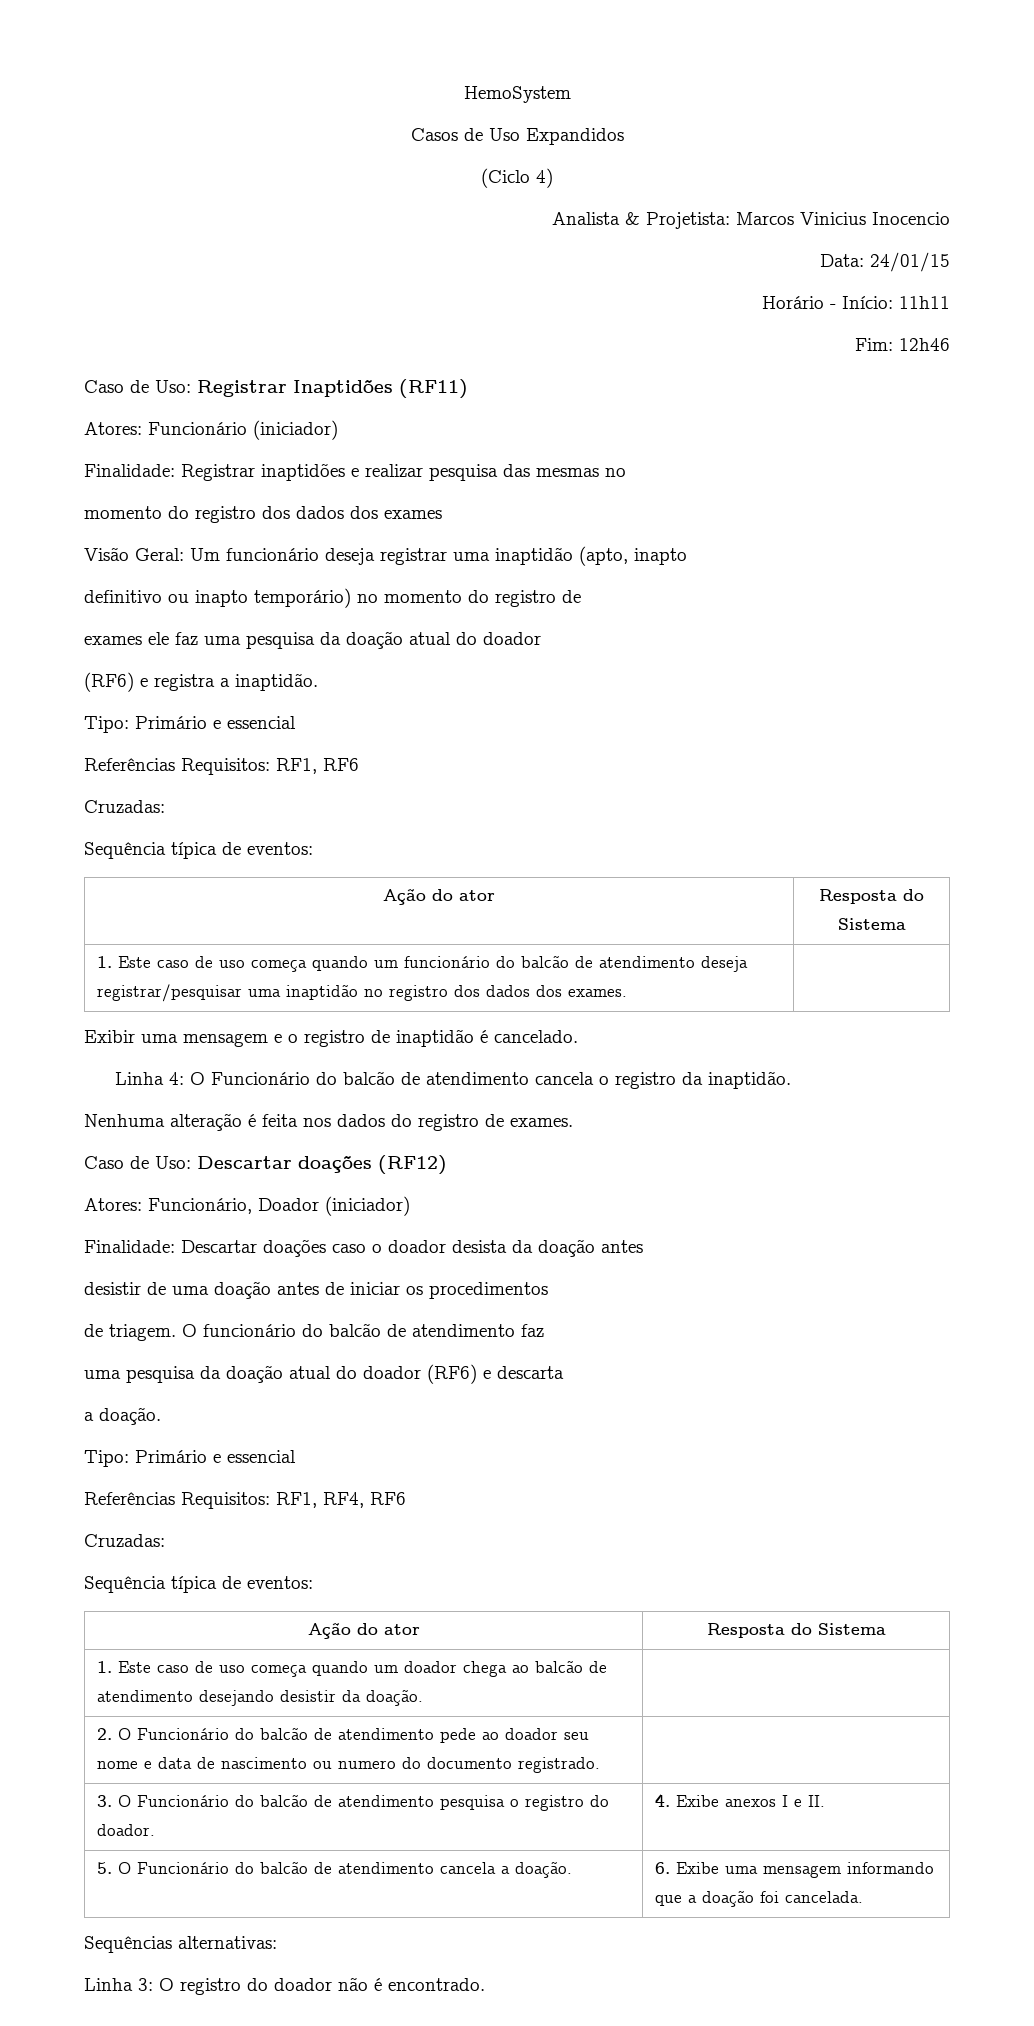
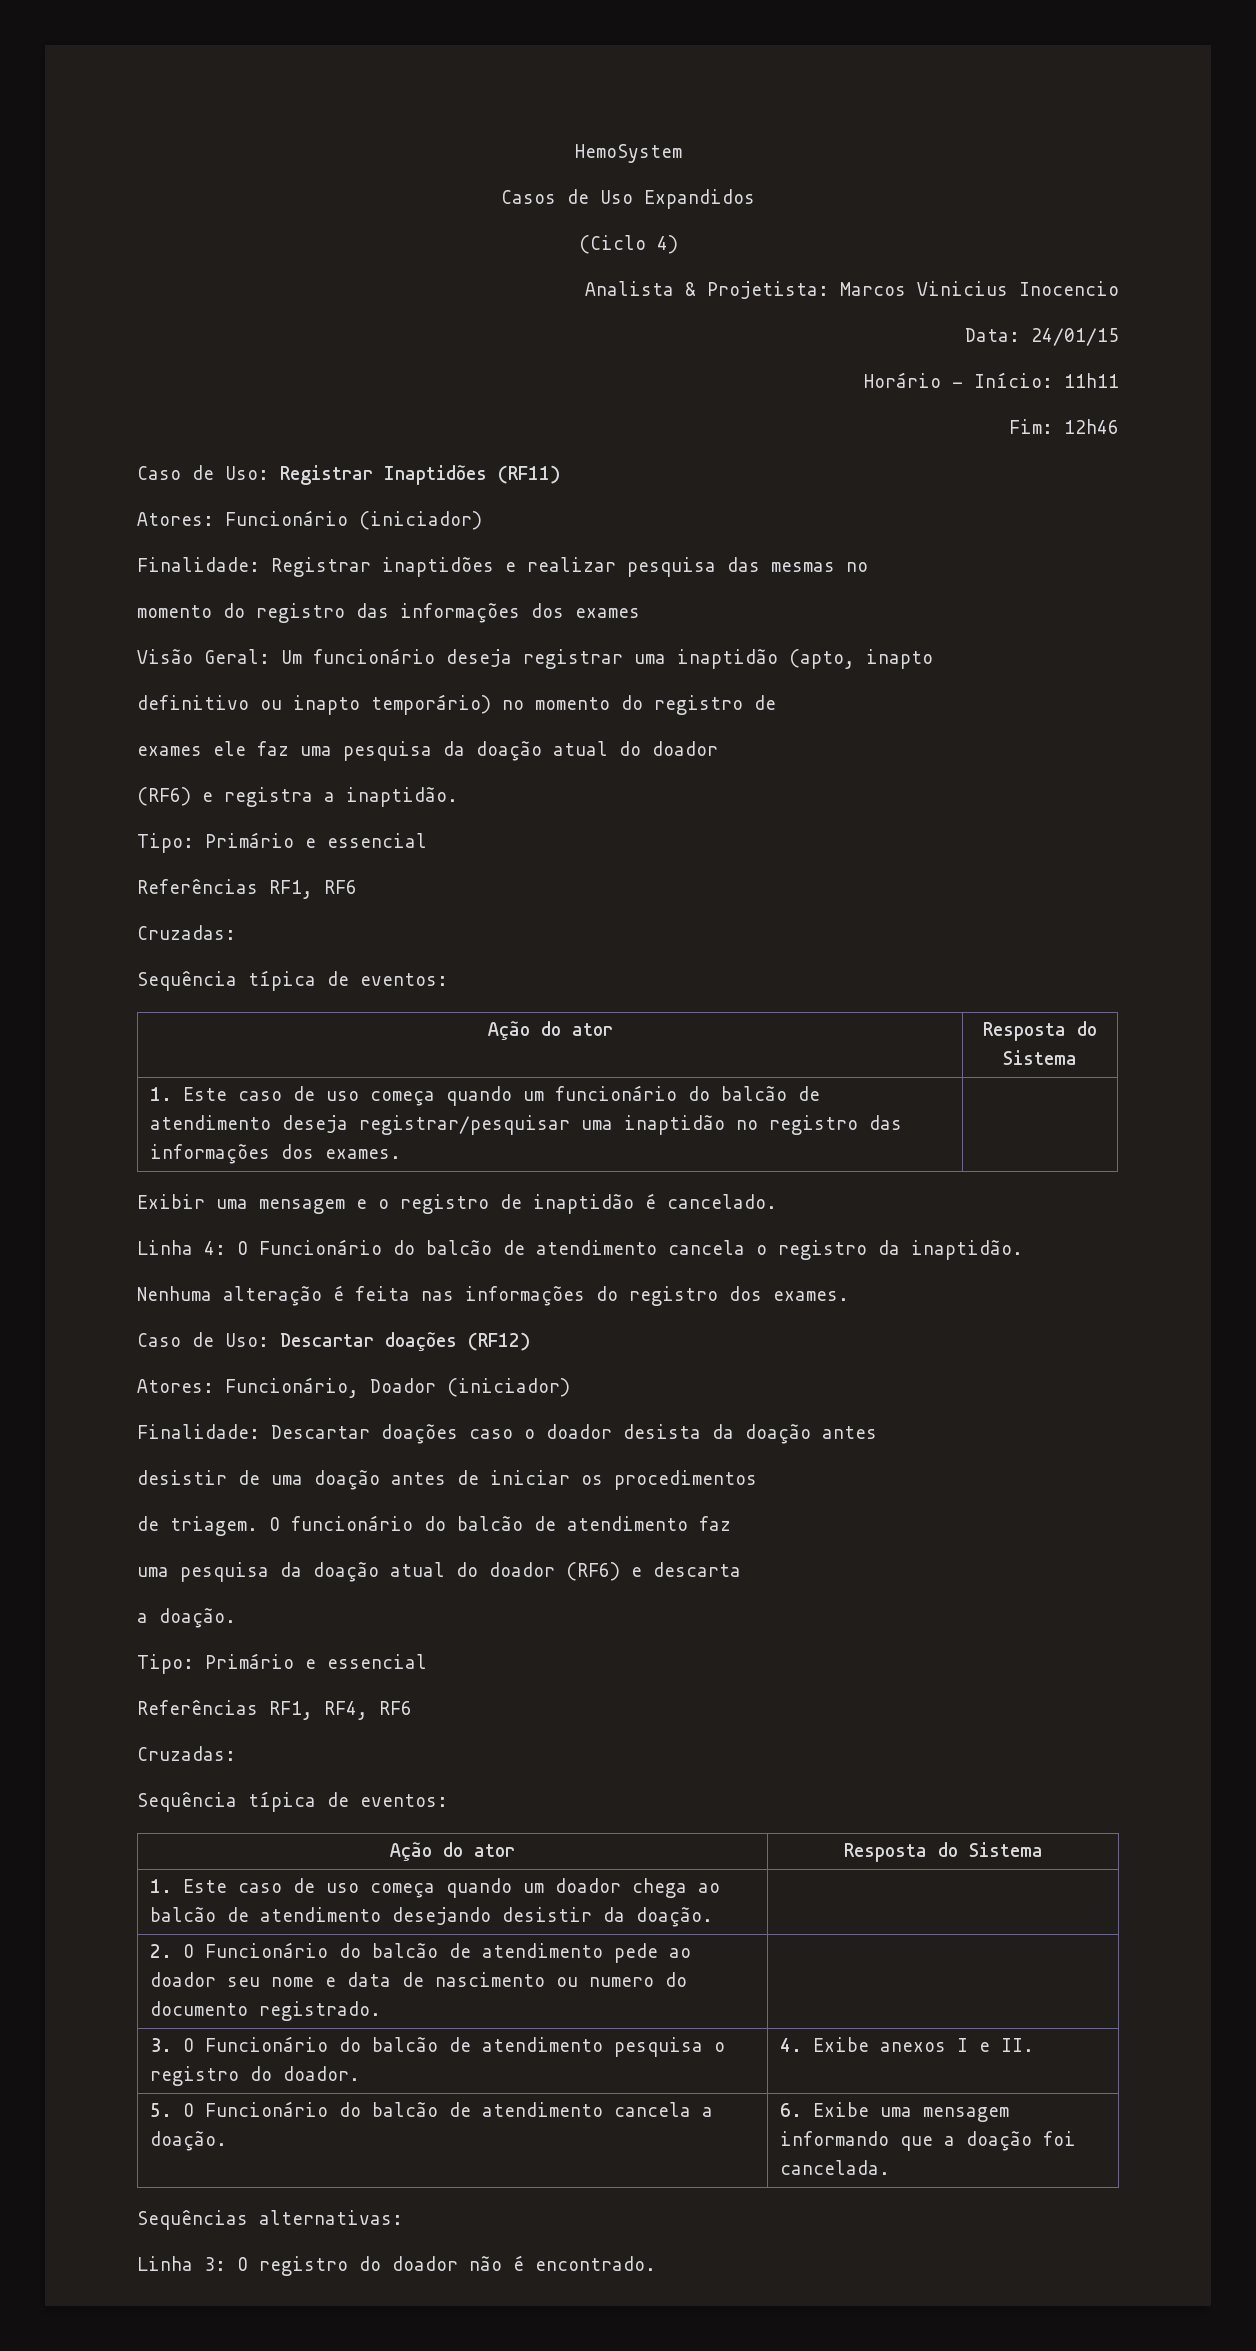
[262,506,344,519] dos dados -> [356,603,520,623] das informações
[181,758,270,775] Requisitos: -> (258, 886) none
[453,985,530,997] dos dados -> [869,1115,903,1130] [150,1144,271,1164] das informações
[303,1114,504,1131] nos dados do registro de -> [421,1286,762,1306] nas informações do registro dos
[181,1492,270,1509] Requisitos: -> (258, 1707) none

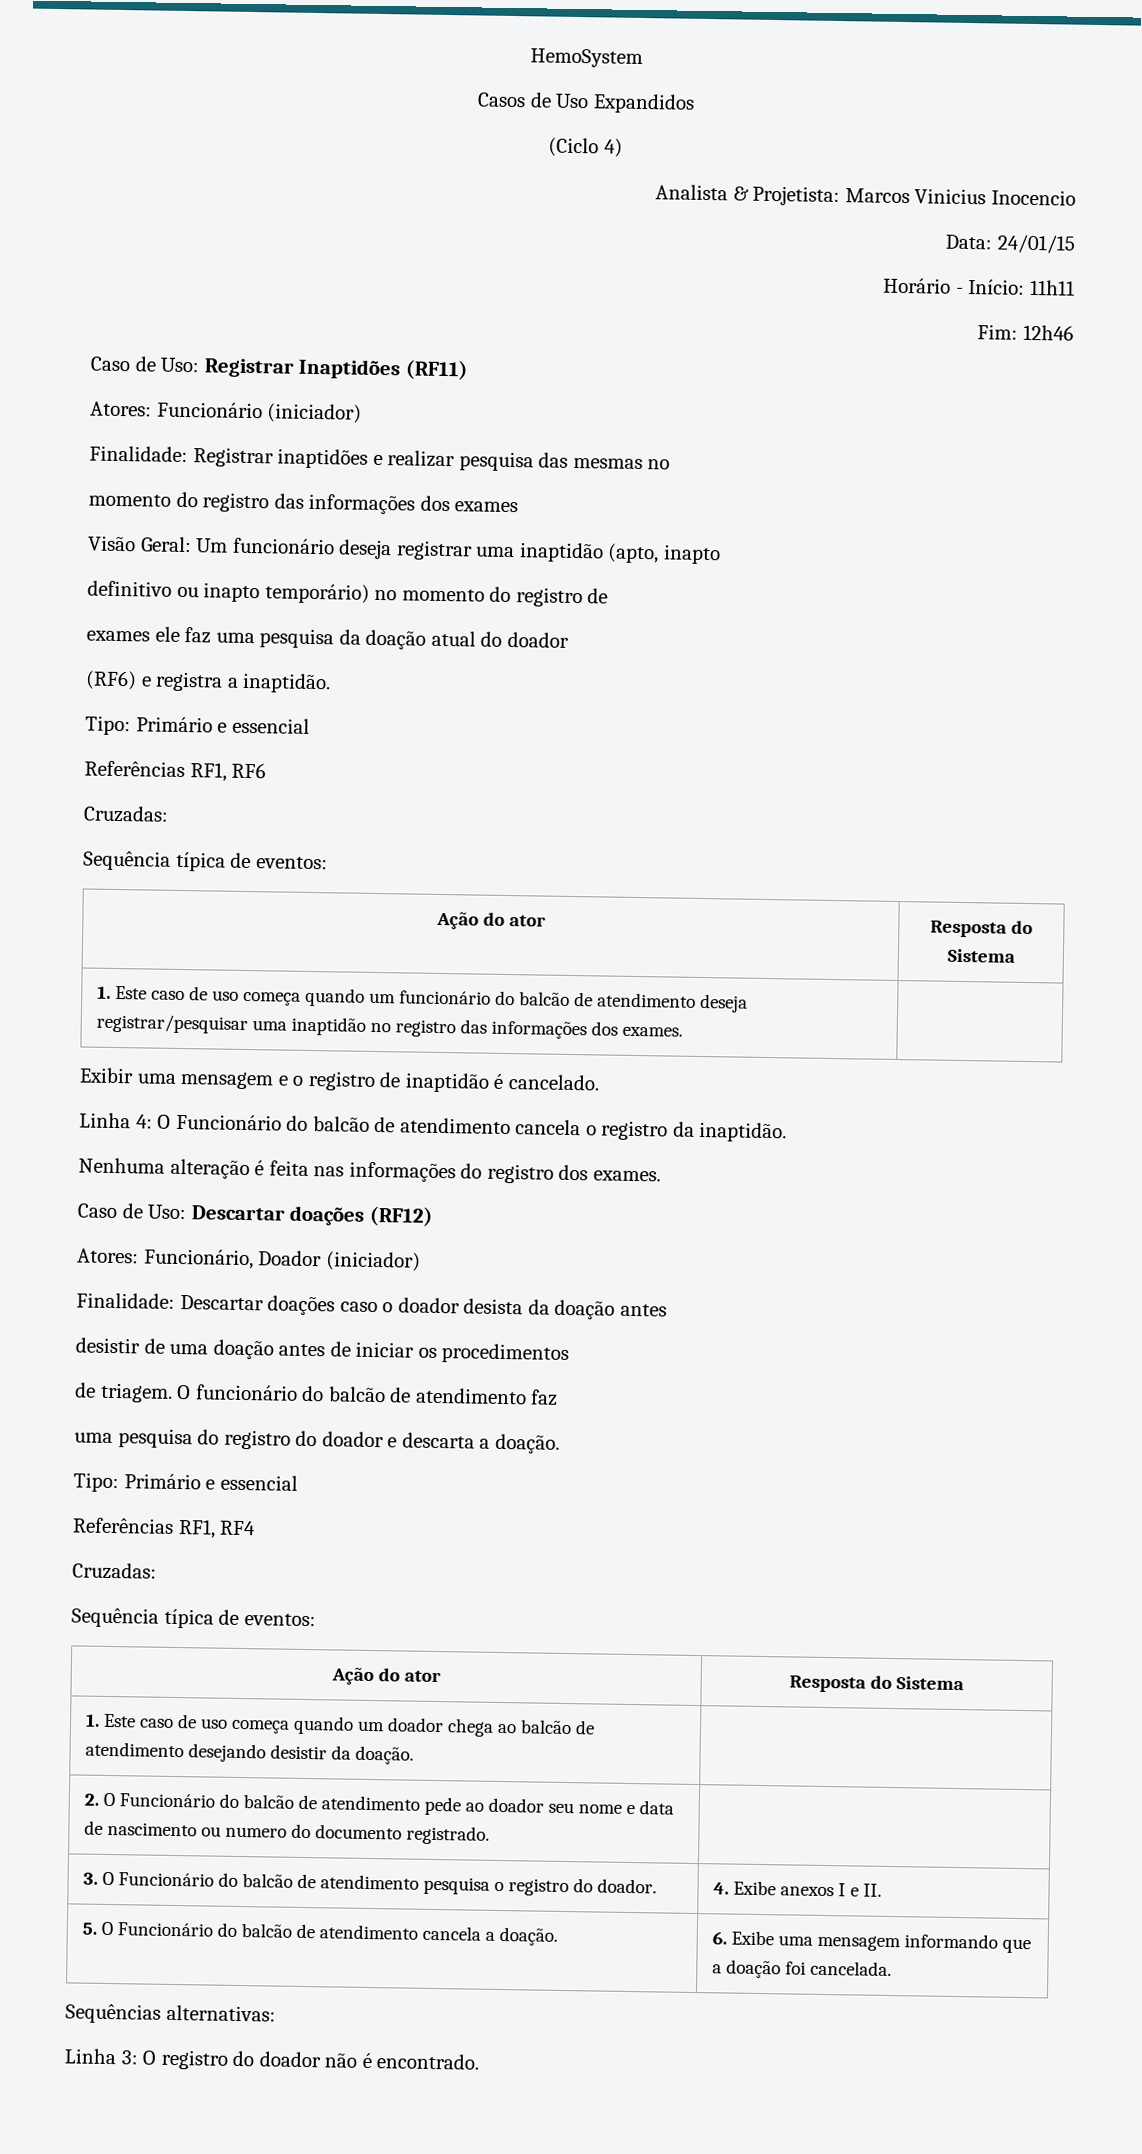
[280,1562,620,1582] da doação atual do doador (RF6) -> [197,1429,384,1450] do registro do doador
(741, 1569) // -> (475, 1440) none
[324,1701,412,1720] RF4, RF6 -> [219,1520,257,1536] RF4

